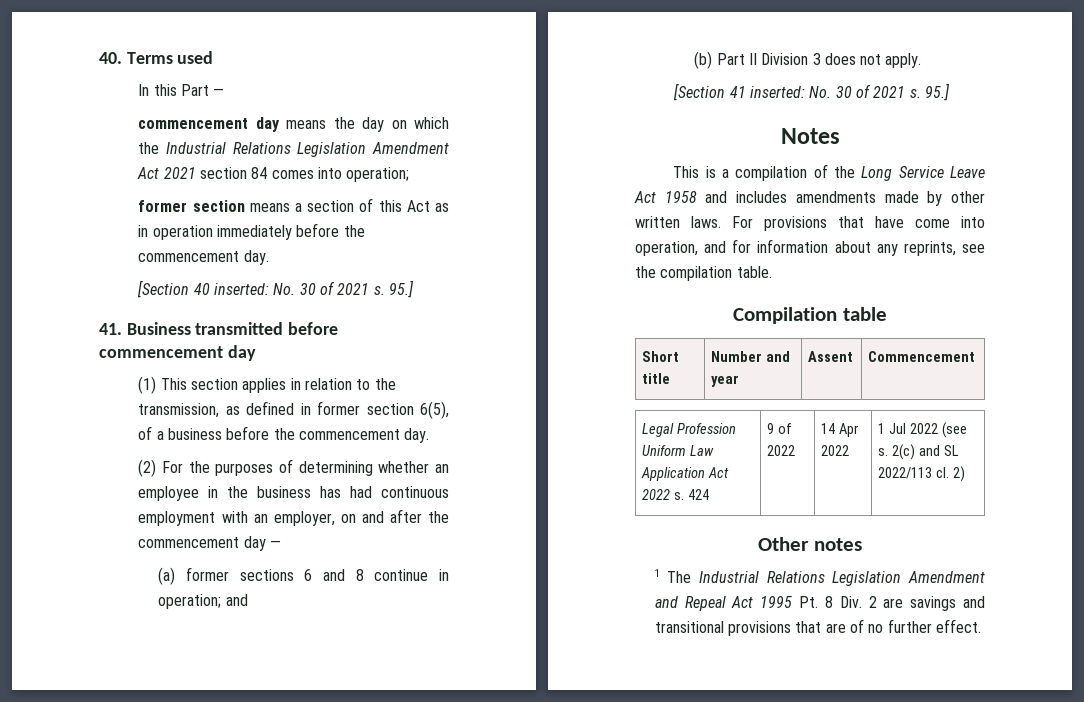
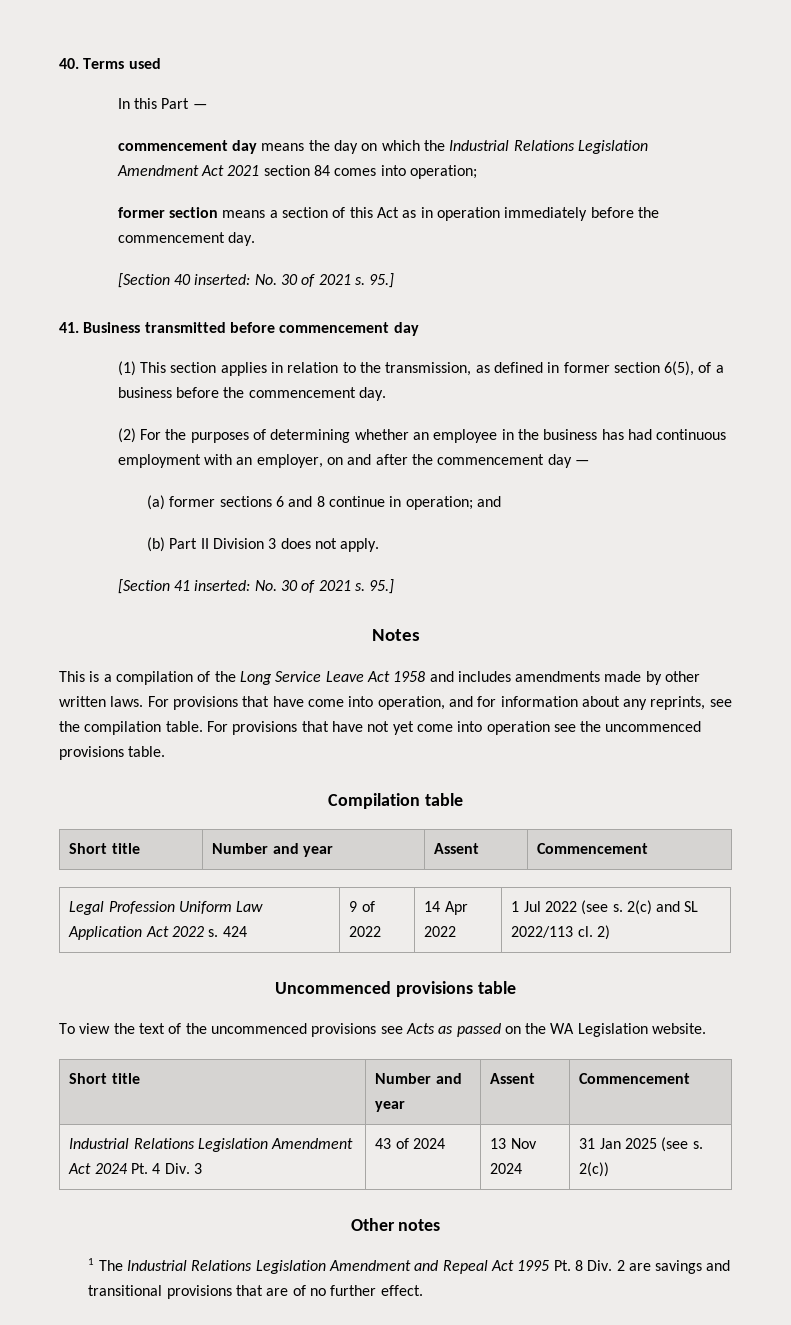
(772, 272) none -> [206,721,702,735] [59,746,166,760] For provisions that have not yet come into operation see the uncommenced provisions table.
(965, 474) none -> [275,981,516,997] [59,1023,707,1037] [69,1073,140,1084] [375,1073,462,1084] [375,1101,406,1112] [490,1073,536,1084] [579,1073,691,1084] [69,1138,354,1152] [68,1163,202,1174] [375,1138,445,1149] [490,1138,537,1149] [490,1163,523,1174] [579,1137,703,1152] [579,1162,610,1177] // Uncommenced provisions table // To view the text of the uncommenced provisions see Acts as passed on the WA Legislation website. // Short title | Number and year | Assent | Commencement // Industrial Relations Legislation Amendment Act 2024 Pt. 4 Div. 3 | 43 of 2024 | 13 Nov 2024 | 31 Jan 2025 (see s. 2(c))

